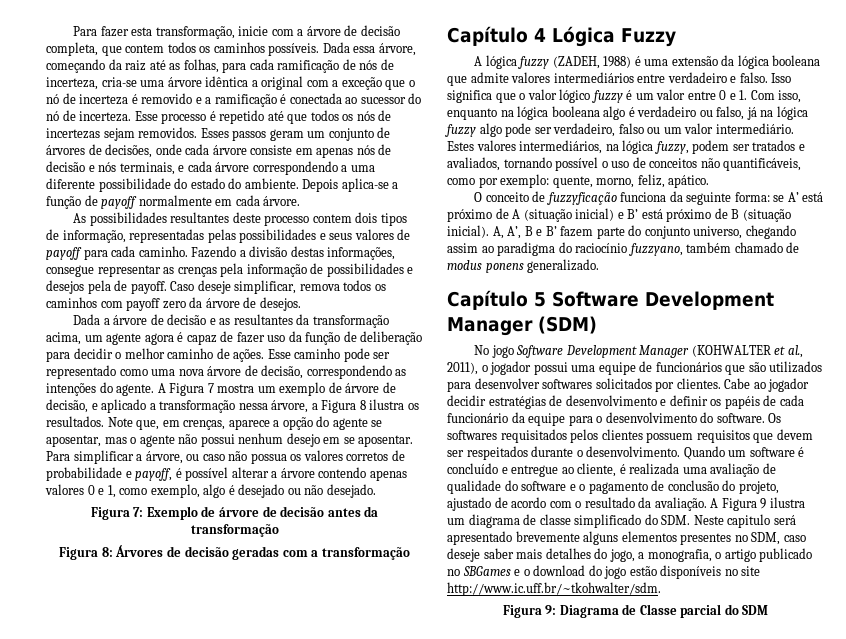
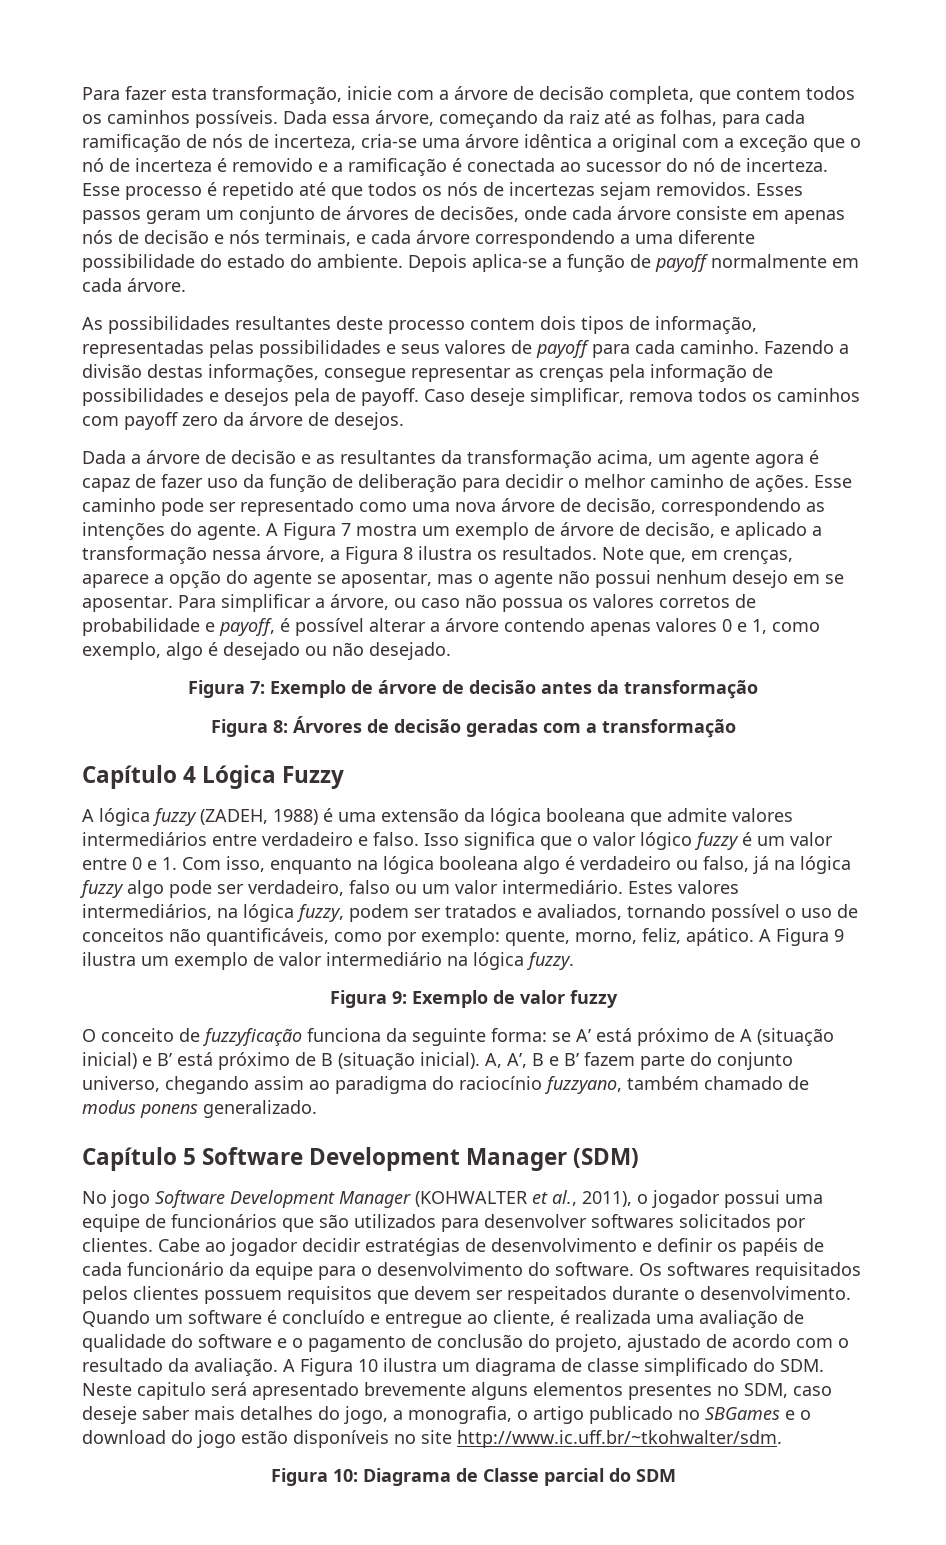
(710, 181) none -> [759,928,844,946] [82,952,574,970] [329,990,618,1008] A Figura 9 ilustra um exemplo de valor intermediário na lógica fuzzy. // Figura 9: Exemplo de valor fuzzy
[760,498,767,509] 9 -> [358,1359,378,1372] 10
[545,605,557,615] 9: -> [332,1469,358,1482] 10:

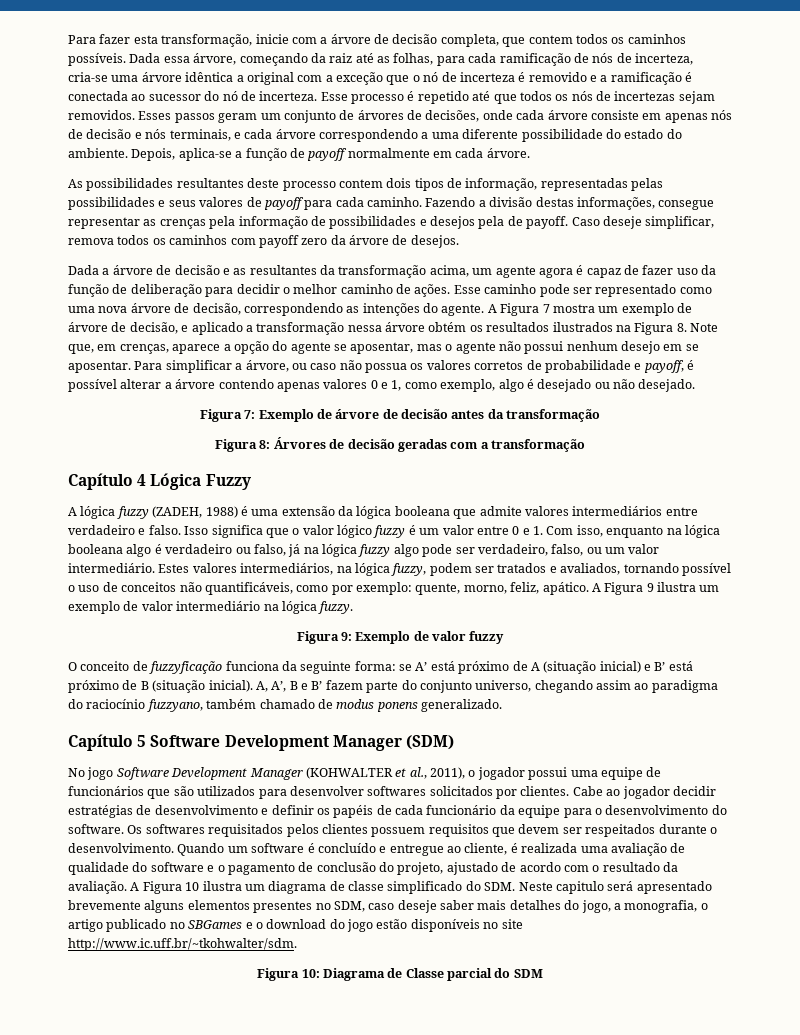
[408,254,467,272] Depois -> [131,148,176,161] Depois,
[266,546,597,564] árvore, a Figura 8 ilustra os resultados. -> [385,322,687,335] árvore obtém os resultados ilustrados na Figura 8.
[349,880,390,894] falso -> [551,544,584,556] falso,

